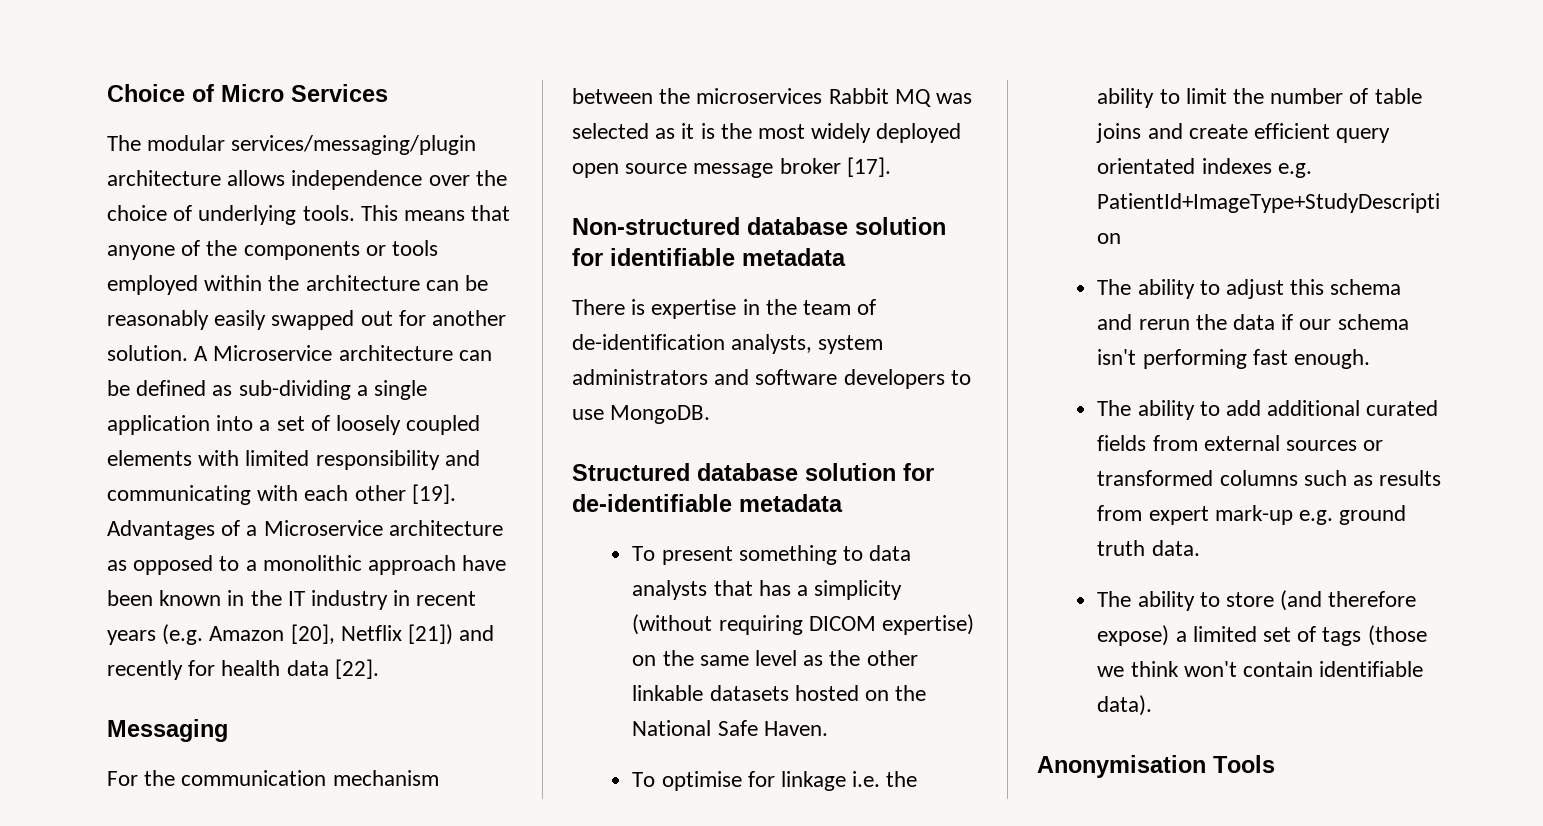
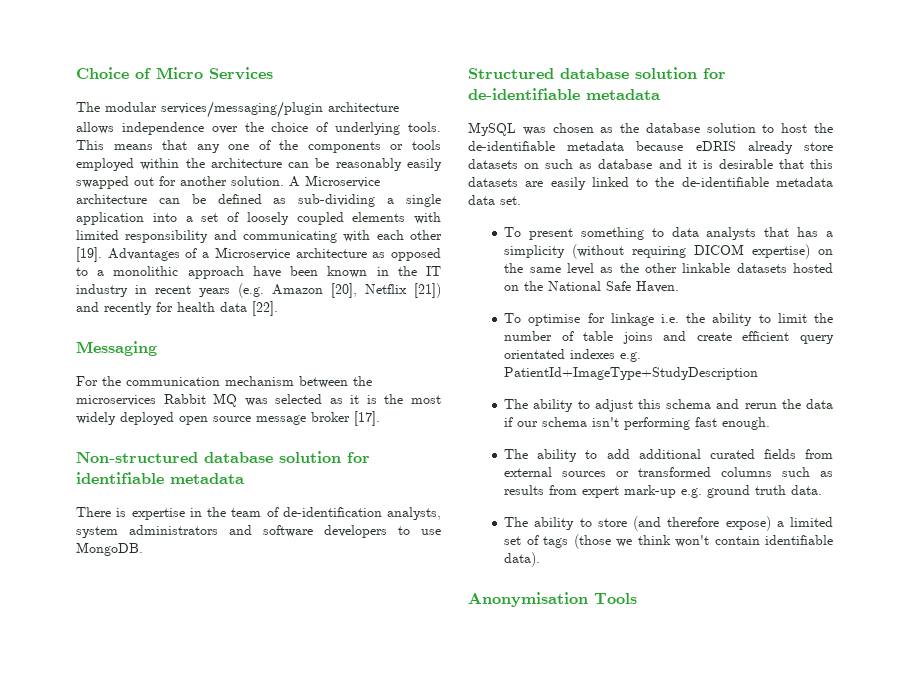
[107,245,175,260] anyone -> [196,144,250,153] any one
(843, 503) none -> [468,122,833,136] [468,141,833,154] [468,159,833,169] [468,177,833,190] [468,195,521,205] // MySQL was chosen as the database solution to host the de-identifiable metadata because eDRIS already store datasets on such as database and it is desirable that this datasets are easily linked to the de-identifiable metadata data set.

